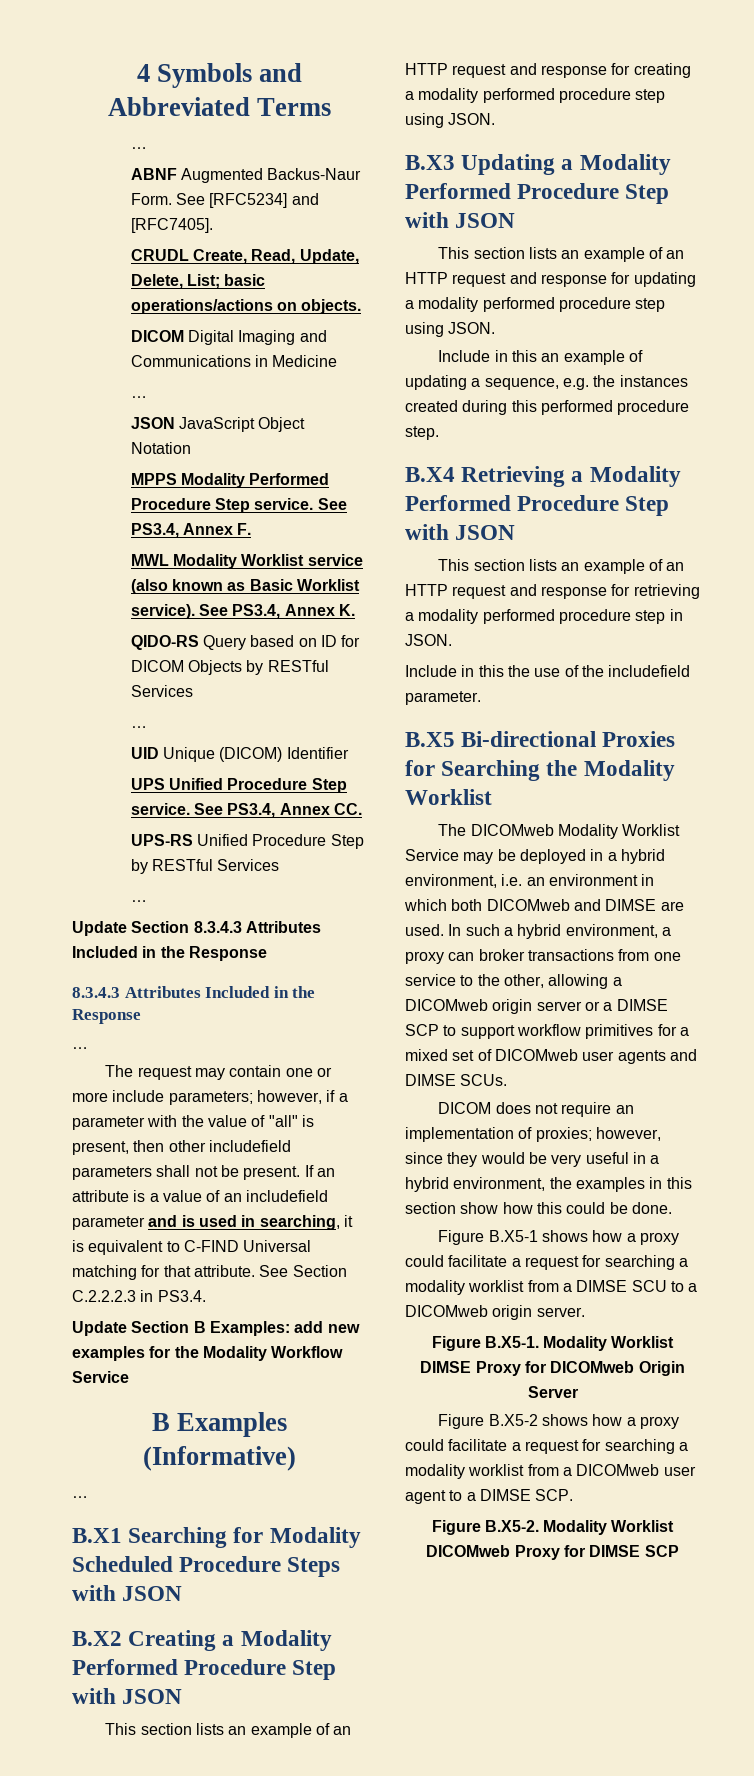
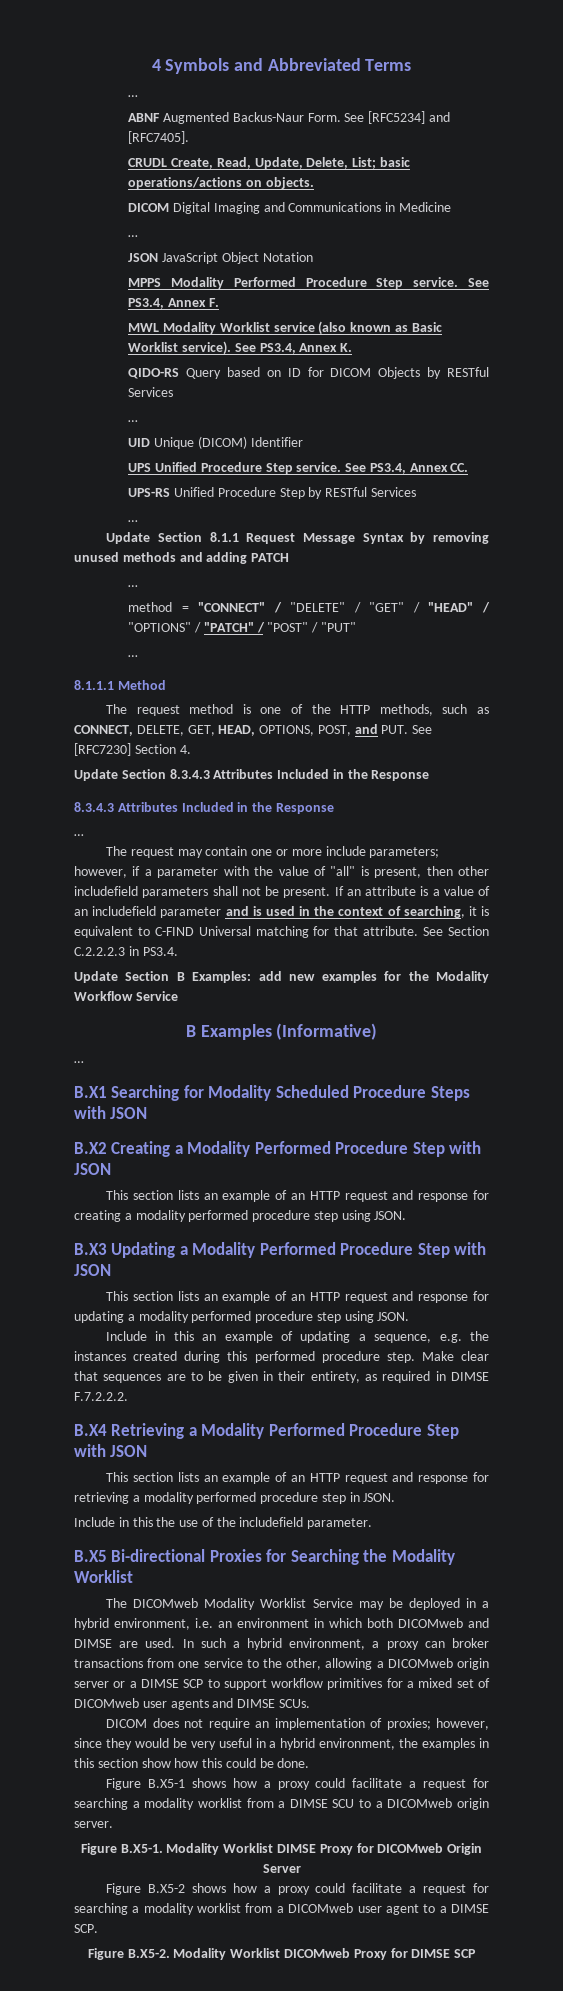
(147, 901) none -> [106,532,489,544] [74,552,290,564] [128,585,139,587] [128,602,491,613] [128,622,356,633] [128,655,139,657] [74,680,166,690] [106,704,489,716] [74,724,433,736] [74,743,191,756] // Update Section 8.1.1 Request Message Syntax by removing unused methods and adding PATCH // … // method = "CONNECT" / "DELETE" / "GET" / "HEAD" / "OPTIONS" / "PATCH" / "POST" / "PUT" // … // 8.1.1.1 Method // The request method is one of the HTTP methods, such as CONNECT, DELETE, GET, HEAD, OPTIONS, POST, and PUT. See [RFC7230] Section 4.
(256, 1221) none -> [314,906,401,916] the context of
(439, 433) none -> [421,1351,489,1361] [74,1371,489,1383] [74,1392,128,1401] Make clear that sequences are to be given in their entirety, as required in DIMSE F.7.2.2.2.

